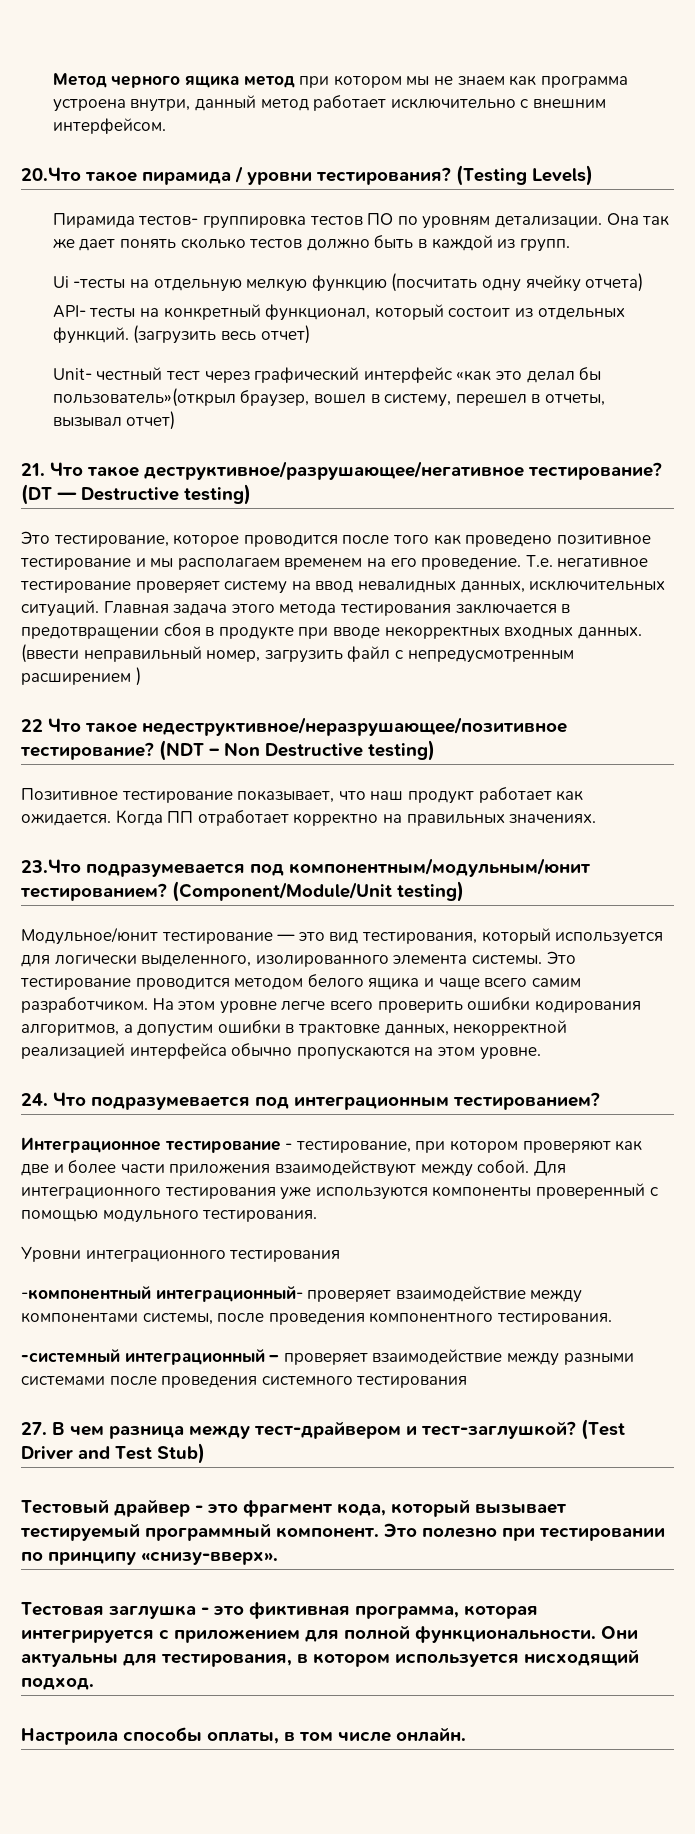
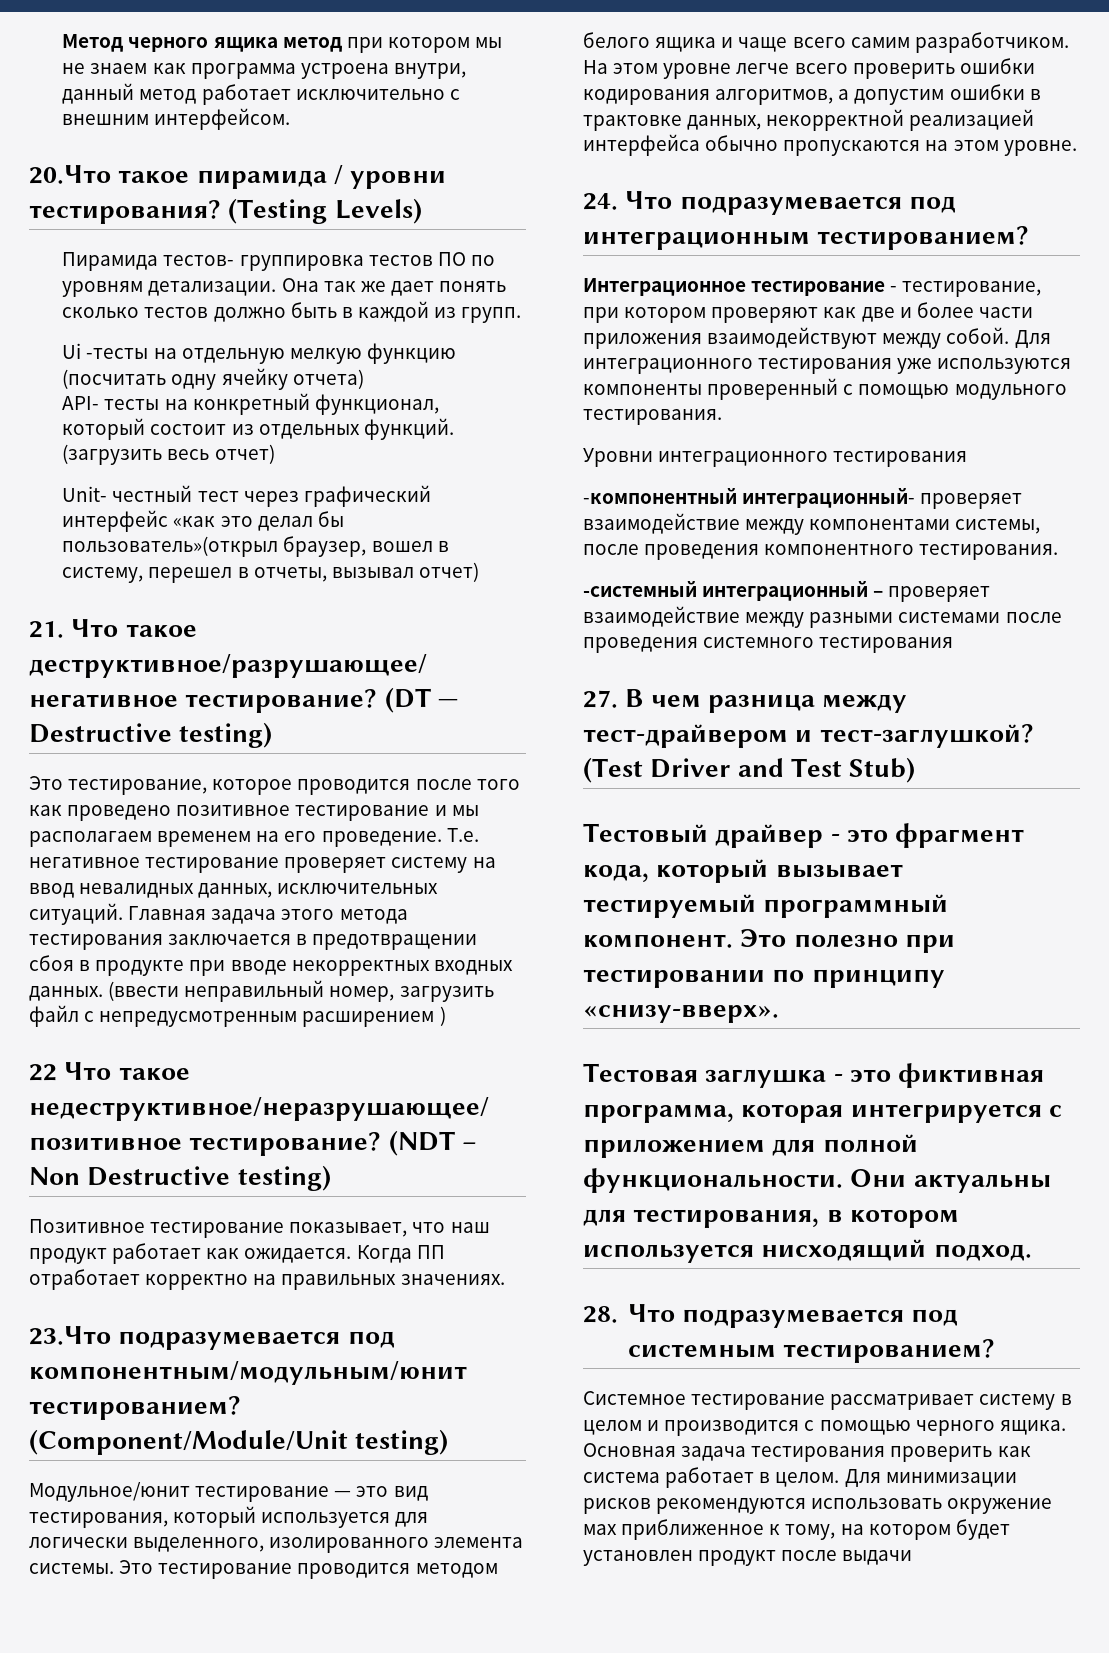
[21,1727,466,1745] Настроила способы оплаты, в том числе онлайн. -> [583,1304,959,1328] [627,1339,995,1363] [583,1391,1072,1410] [583,1420,1066,1436] [583,1443,1031,1462] [583,1467,1017,1488] [583,1498,1053,1514] [583,1519,1010,1540] [583,1550,913,1566] 28. Что подразумевается под системным тестированием? // Системное тестирование рассматривает систему в целом и производится с помощью черного ящика. Основная задача тестирования проверить как система работает в целом. Для минимизации рисков рекомендуются использовать окружение мах приближенное к тому, на котором будет установлен продукт после выдачи

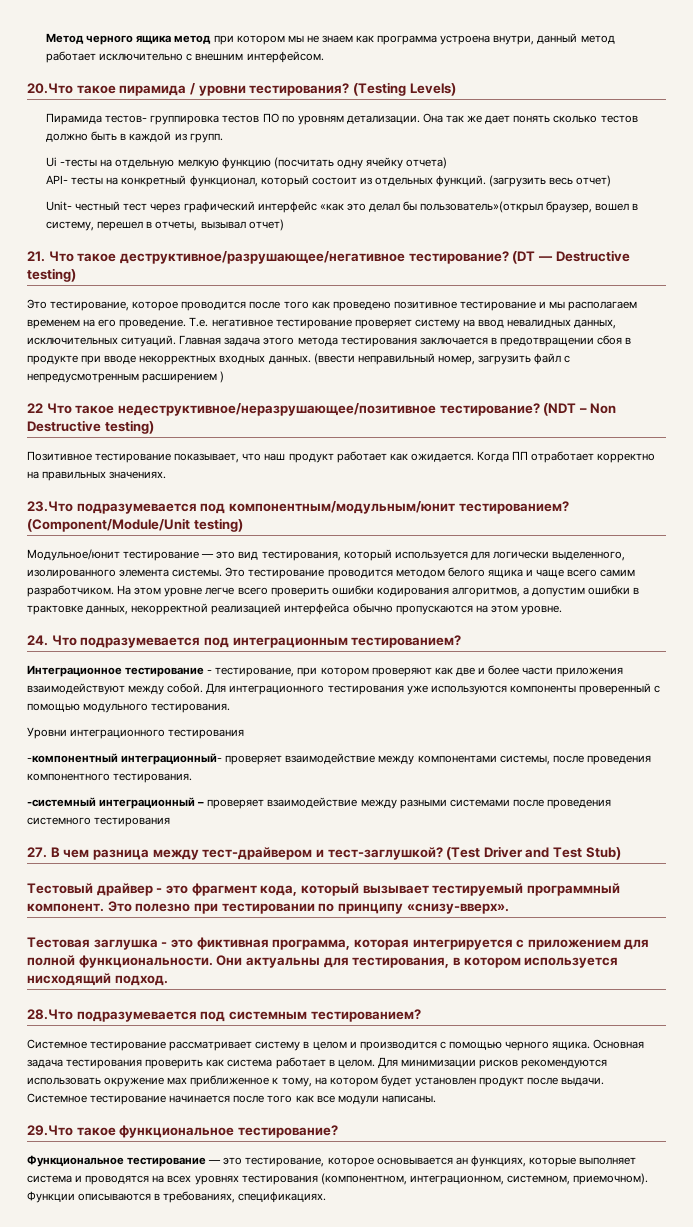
[583,1304,675,1323] 28. Что -> [27,1009,73,1020] 28.Что
[842,1550,913,1565] выдачи -> [561,1077,605,1086] [27,1093,436,1105] [27,1125,338,1138] [27,1155,637,1167] [27,1173,649,1185] [27,1191,327,1203] выдачи. Системное тестирование начинается после того как все модули написаны. // 29.Что такое функциональное тестирование? // Функциональное тестирование — это тестирование, которое основывается ан функциях, которые выполняет система и проводятся на всех уровнях тестирования (компонентном, интеграционном, системном, приемочном). Функции описываются в требованиях, спецификациях.

